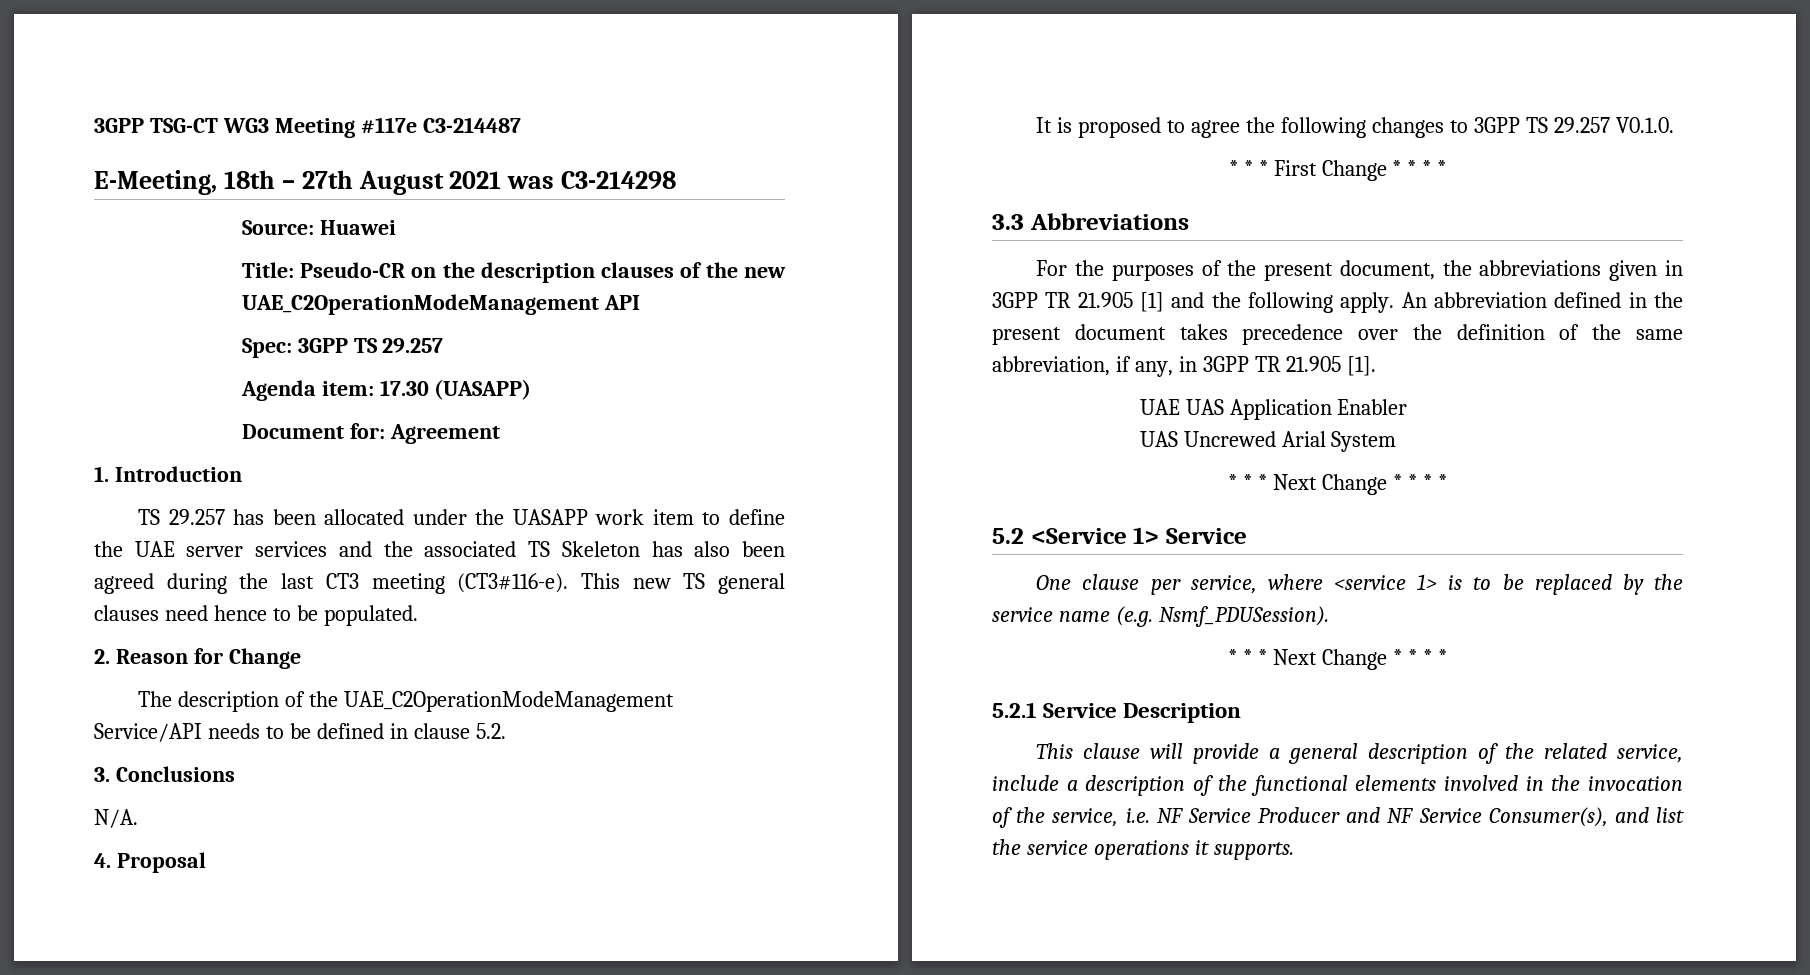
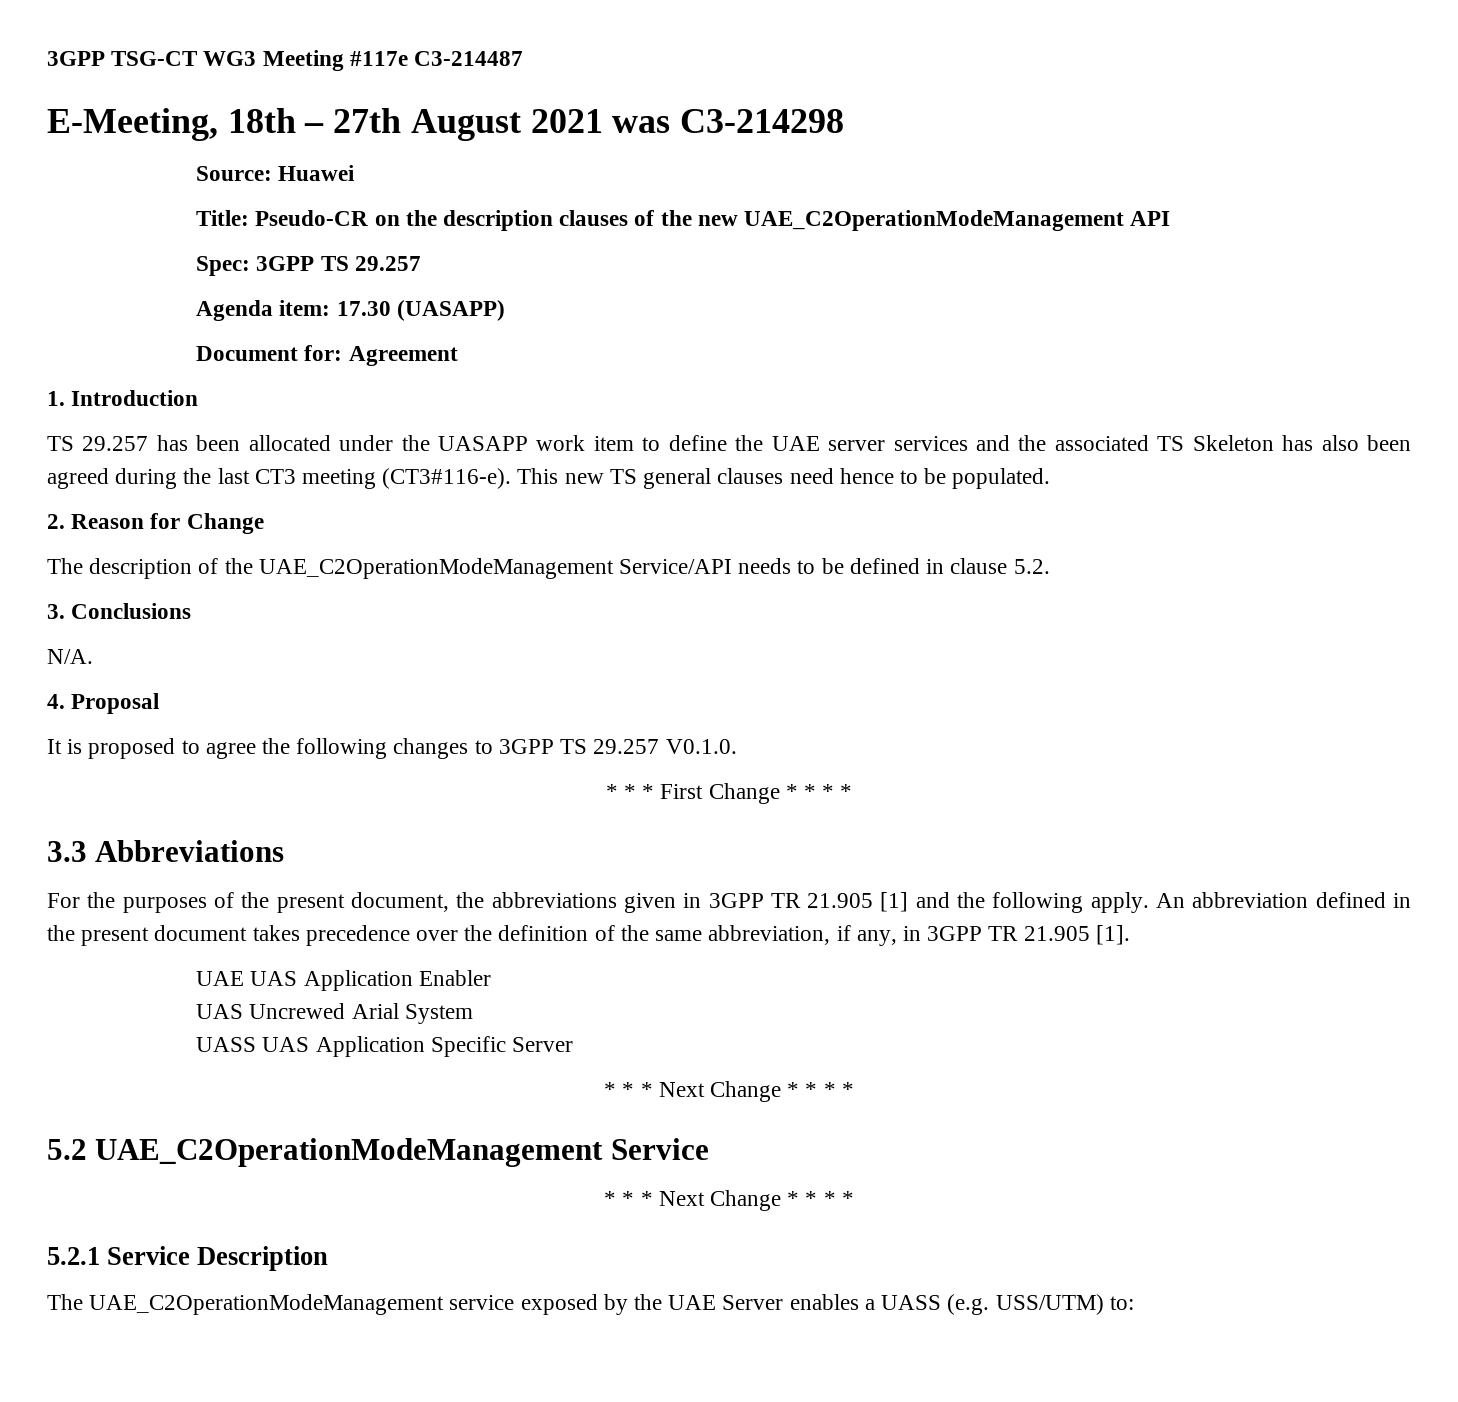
(1397, 441) none -> [196,1036,573,1057] // UASS UAS Application Specific Server
[1030,527,1247,544] [1036,574,1683,595] [992,606,1329,627] <Service 1> Service // One clause per service, where <service 1> is to be replaced by the service name (e.g. Nsmf_PDUSession). -> [95,1138,709,1167] UAE_C2OperationModeManagement Service
[1036,743,1683,764] [992,775,1683,796] [992,807,1684,828] [992,839,1294,860] This clause will provide a general description of the related service, include a description of the functional elements involved in the invocation of the service, i.e. NF Service Producer and NF Service Consumer(s), and list the service operations it supports. -> [47,1294,1134,1315] The UAE_C2OperationModeManagement service exposed by the UAE Server enables a UASS (e.g. USS/UTM) to:

